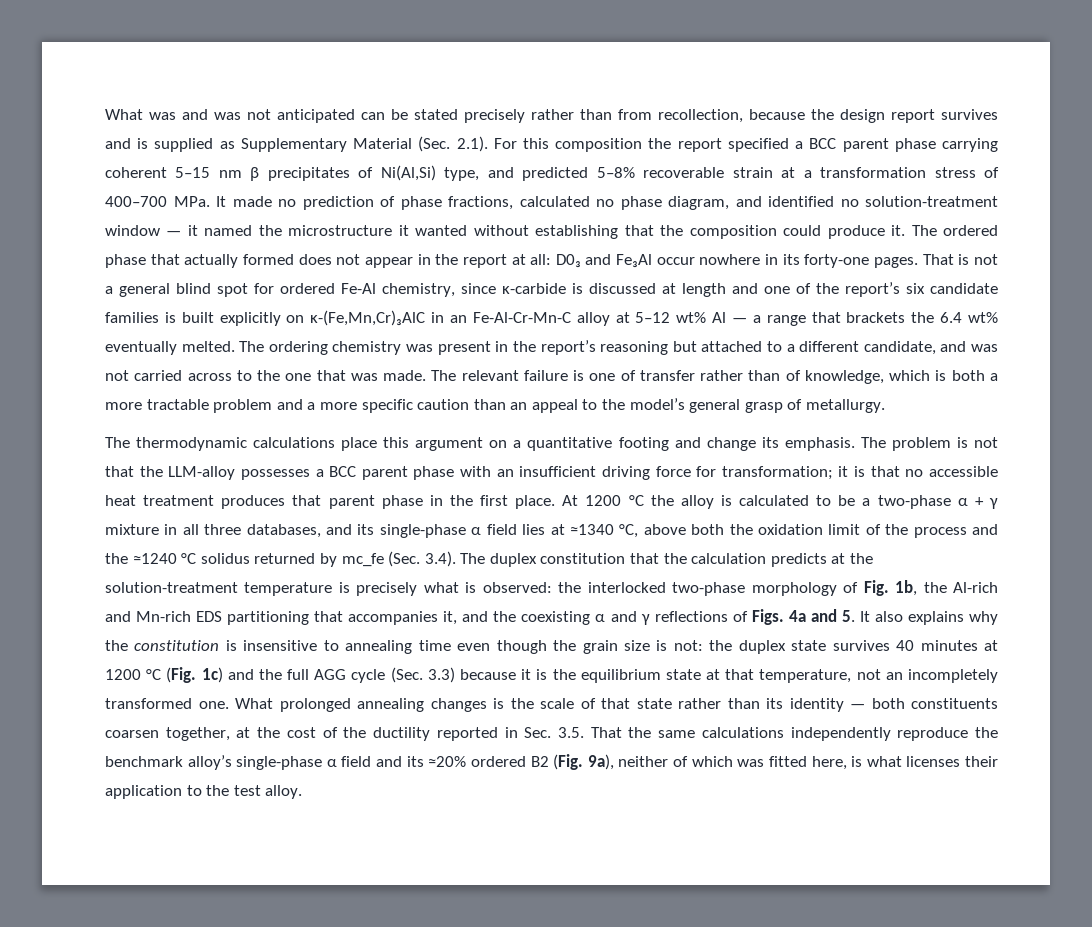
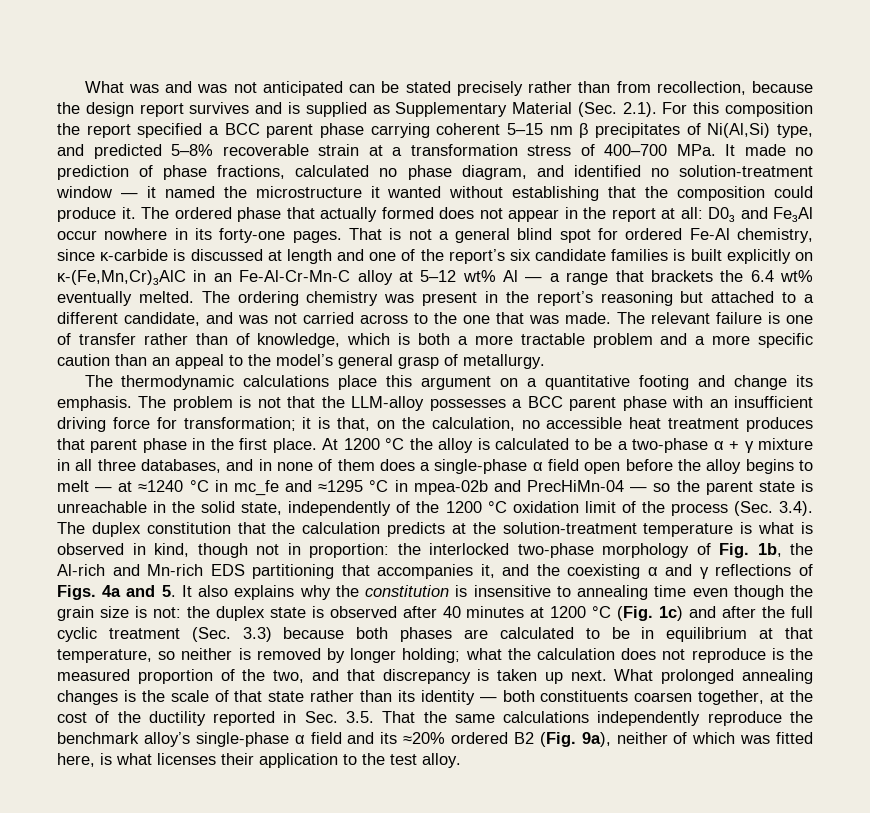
[870,466,900,477] that -> [337,417,515,431] that, on the calculation,
[357,524,753,538] its single-phase α field lies at ≈1340 °C, above both the -> [258,459,813,474] [57,480,813,496] [57,501,507,516] in none of them does a single-phase α field open before the alloy begins to melt — at ≈1240 °C in mc_fe and ≈1295 °C in mpea-02b and PrecHiMn-04 — so the parent state is unreachable in the solid state, independently of the 1200 °C
[971,524,998,535] [105,553,384,567] and the ≈1240 °C solidus returned by mc_fe -> (728, 509) none
[356,582,418,596] precisely -> (753, 528) none
[482,582,552,593] observed: -> [57,543,389,558] observed in kind, though not in proportion:
[832,640,890,651] survives -> [311,606,437,618] is observed after
(254, 674) none -> [722,606,757,618] after
[314,669,386,683] AGG cycle -> [57,627,180,642] cyclic treatment
[521,669,998,683] [105,698,229,709] it is the equilibrium state at that temperature, not an incompletely transformed one. -> [356,627,814,642] [57,648,814,663] [57,669,607,684] both phases are calculated to be in equilibrium at that temperature, so neither is removed by longer holding; what the calculation does not reproduce is the measured proportion of the two, and that discrepancy is taken up next.

